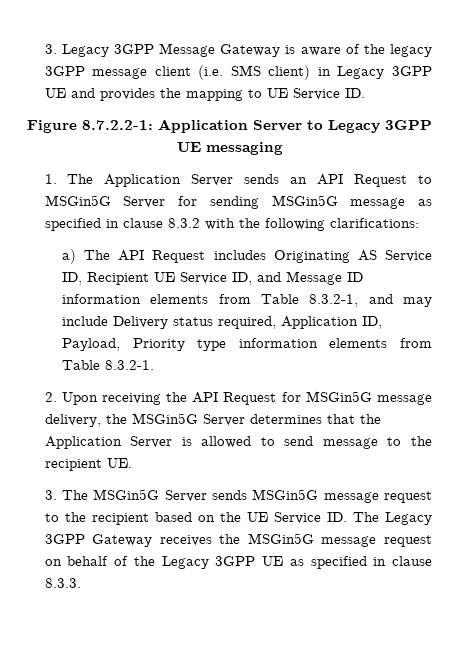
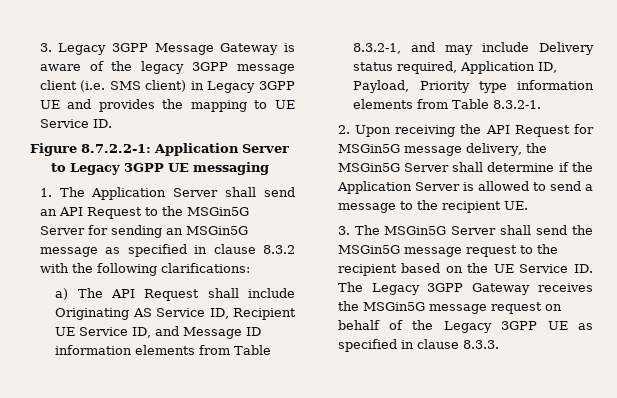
[244,174,280,184] sends -> [225,187,295,197] shall send
(432, 179) none -> [161,206,183,216] the
(259, 202) none -> [165,228,183,235] an
[213,250,266,260] includes -> [207,288,295,298] shall include
[249,414,355,424] determines that -> [452,162,569,172] shall determine if
(314, 441) none -> [585,184,593,191] a
[211,490,247,500] sends -> [500,225,593,235] shall send the

